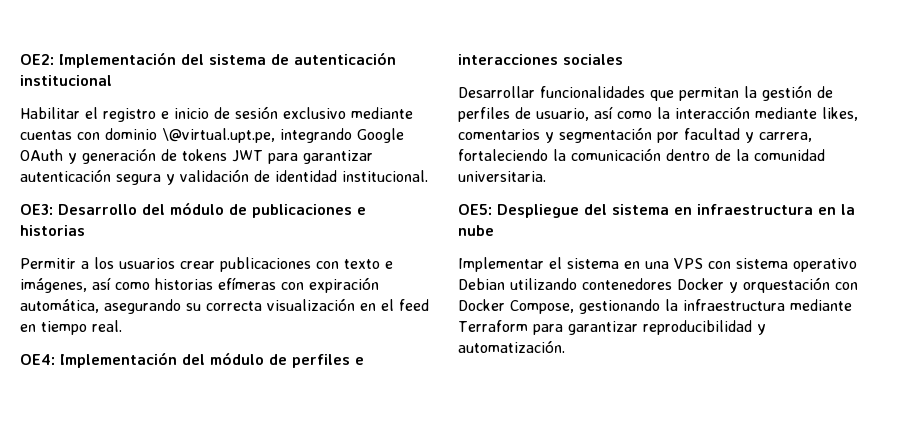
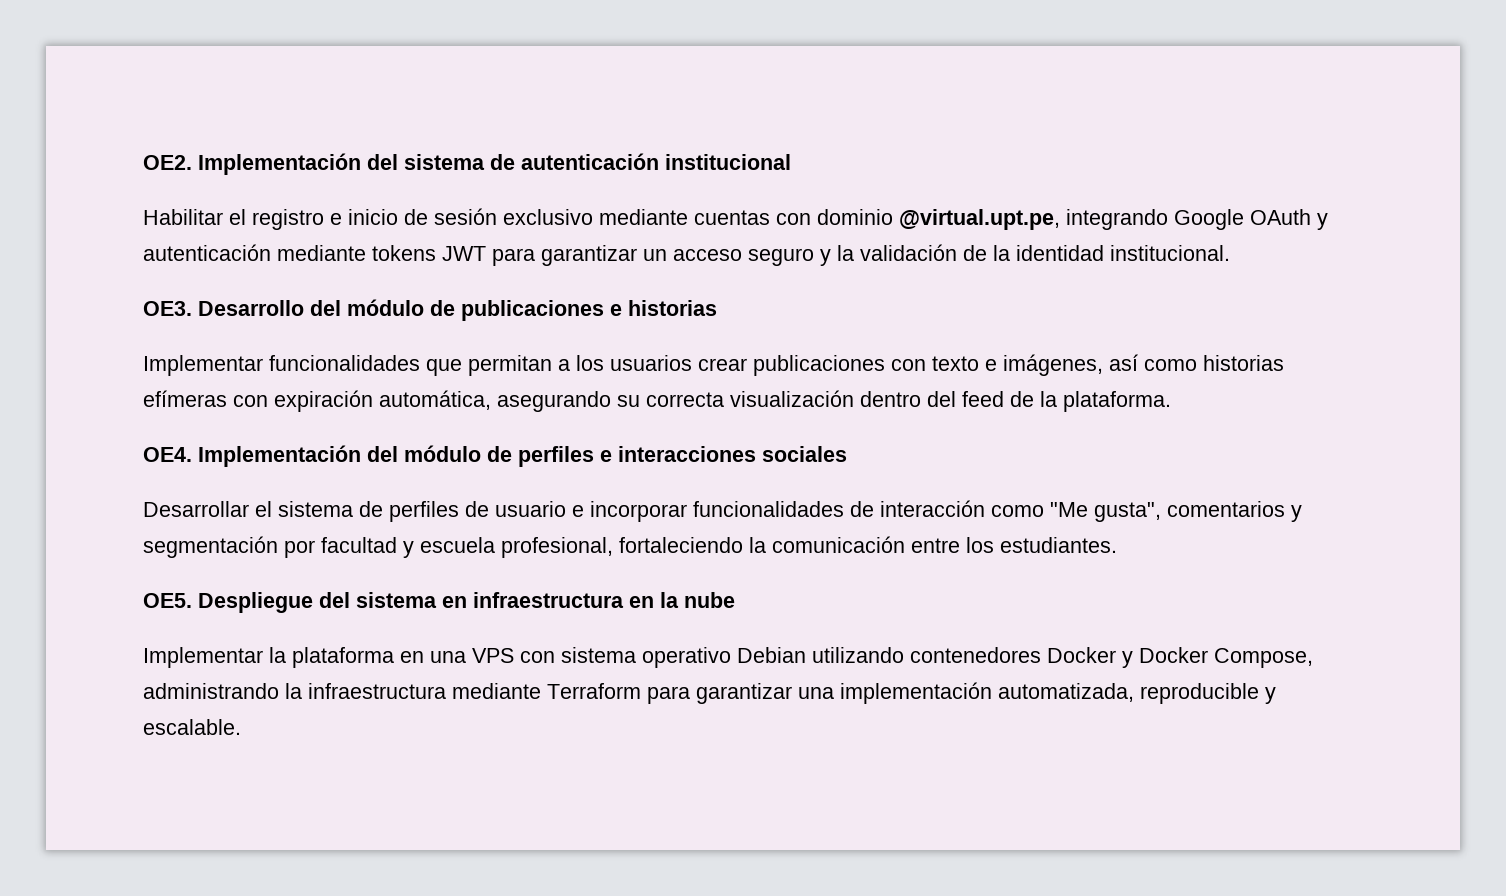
[20,54,54,65] OE2: -> [143,155,192,170] OE2.
[162,128,275,143] \@virtual.upt.pe, -> [899,209,1060,230] @virtual.upt.pe,
[82,148,177,164] generación de -> [143,244,366,261] autenticación mediante
[20,169,175,185] autenticación segura y -> [643,245,854,266] un acceso seguro y la
(270, 176) none -> [993,245,1010,261] la
[20,204,53,215] OE3: -> [143,301,192,316] OE3.
[20,258,76,269] Permitir -> [143,355,552,376] Implementar funcionalidades que permitan
[360,299,429,311] [20,320,122,335] [20,354,55,365] en el feed en tiempo real. // OE4: -> [860,391,1171,412] [143,447,192,462] dentro del feed de la plataforma. // OE4.
[540,85,833,101] [458,106,858,122] funcionalidades que permitan la gestión de perfiles de usuario, así como la interacción mediante likes, -> [255,500,1161,522] el sistema de perfiles de usuario e incorporar funcionalidades de interacción como "Me gusta",
[759,132,812,142] carrera, -> [420,537,613,558] escuela profesional,
[666,149,825,161] [458,171,546,182] [458,204,492,215] dentro de la comunidad universitaria. // OE5: -> [911,537,1117,553] [143,593,192,608] entre los estudiantes. // OE5.
[549,257,619,269] el sistema -> [269,647,394,668] la plataforma
[743,277,858,293] orquestación con -> (1133, 659) none
[579,299,660,314] gestionando -> [143,683,279,699] administrando
[642,320,766,335] [458,340,565,353] reproducibilidad y automatización. -> [798,682,1276,704] [143,719,241,735] una implementación automatizada, reproducible y escalable.

